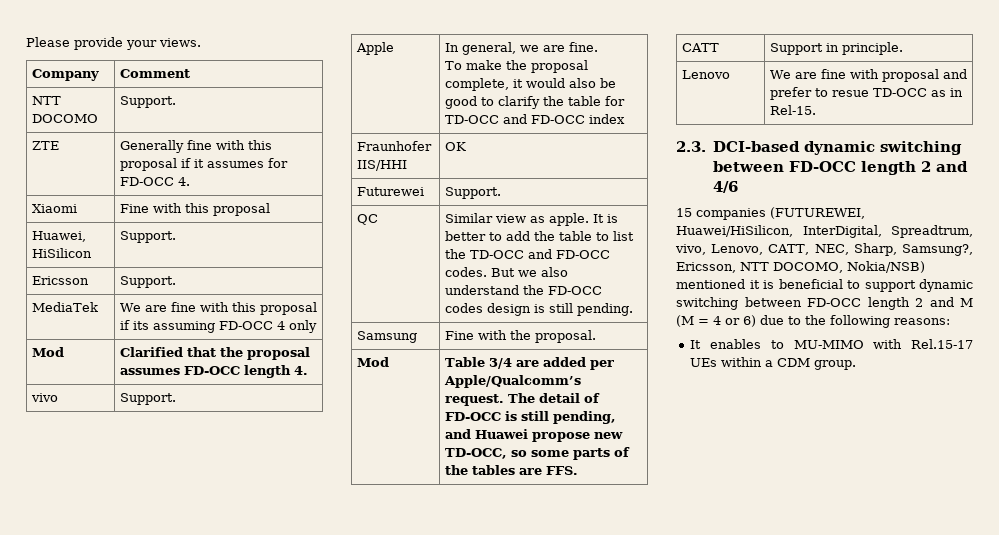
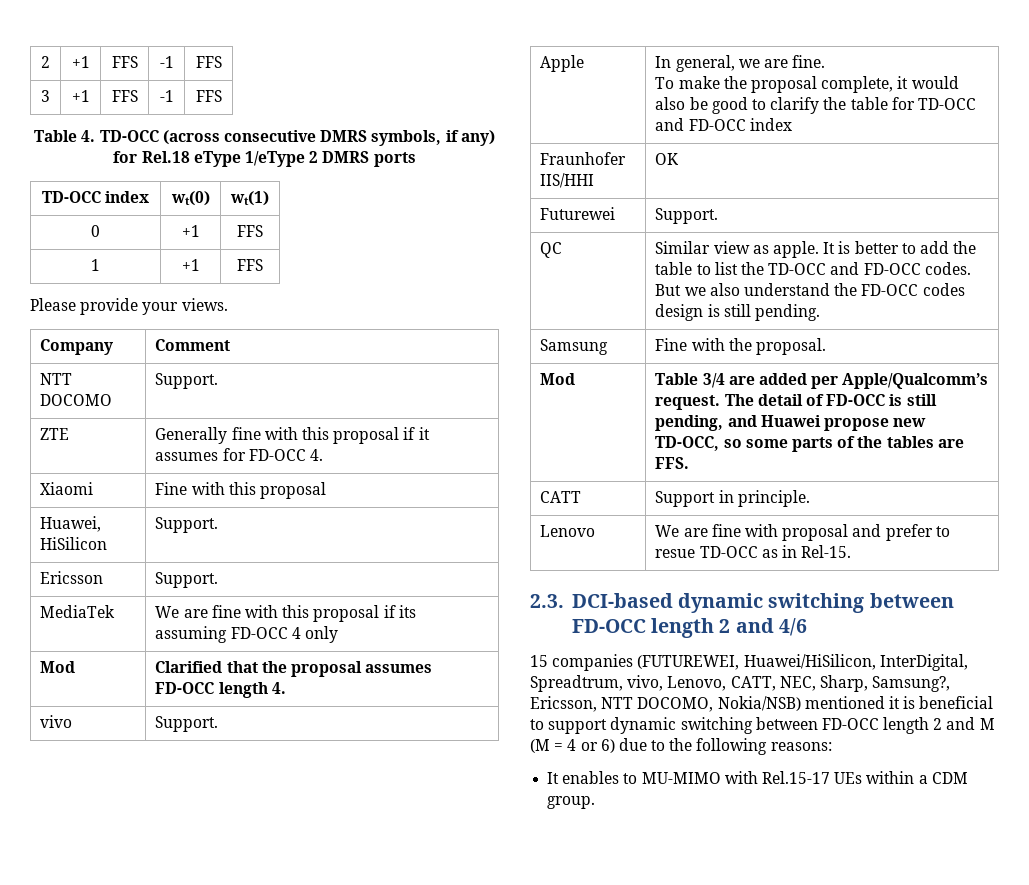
(26, 42) none -> [41,56,50,68] [71,56,90,68] [111,56,138,68] [159,56,174,68] [195,56,222,68] [41,90,50,102] [71,90,90,102] [111,90,138,102] [159,90,174,102] [195,90,222,102] [34,130,495,146] [113,151,416,167] [41,191,150,203] [170,191,210,206] [230,191,269,206] [91,225,100,237] [181,225,200,237] [237,225,263,237] [91,259,100,271] [181,259,200,271] [237,259,263,271] 2 | +1 | FFS | -1 | FFS // 3 | +1 | FFS | -1 | FFS // Table 4. TD-OCC (across consecutive DMRS symbols, if any) for Rel.18 eType 1/eType 2 DMRS ports // TD-OCC index | wt(0) | wt(1) // 0 | +1 | FFS // 1 | +1 | FFS //

